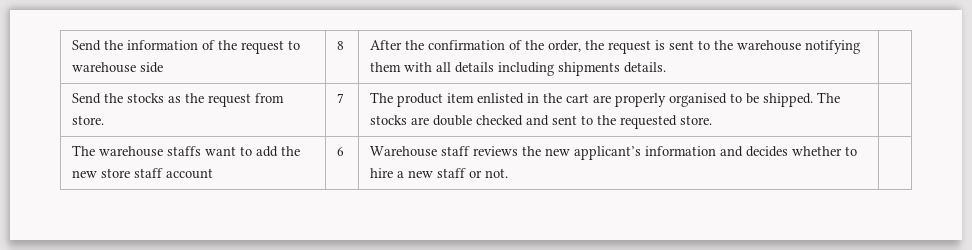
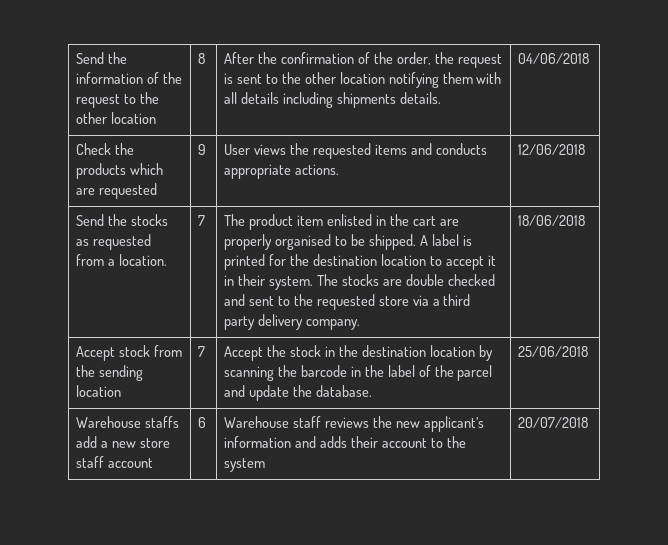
[72,62,164,73] warehouse side -> [139,92,159,104] [76,112,157,124] the other location
[737,40,802,51] warehouse -> [304,72,385,84] other location
(667, 67) none -> [518,53,590,64] [76,143,135,155] [76,163,164,179] [76,183,158,199] [198,144,207,155] [224,143,487,159] [224,164,340,179] [518,144,586,155] 04/06/2018 // Check the products which are requested | 9 | User views the requested items and conducts appropriate actions. | 12/06/2018
[185,93,285,107] [72,115,105,125] the request from store. -> [93,234,152,250] [76,254,167,266] requested from a location.
(814, 100) none -> [419,234,472,246] [224,254,496,270] [224,274,313,290] A label is printed for the destination location to accept it in their system.
[680,115,713,125] [72,145,301,157] store. | // The warehouse staffs want to add the -> [378,294,471,306] [224,314,360,330] [518,215,586,226] [76,345,182,361] [76,365,144,381] [76,385,122,397] [198,346,206,357] [224,345,493,361] [224,365,493,381] [224,385,372,401] [518,346,589,357] [76,416,180,428] [76,436,109,448] store via a third party delivery company. | 18/06/2018 // Accept stock from the sending location | 7 | Accept the stock in the destination location by scanning the barcode in the label of the parcel and update the database. | 25/06/2018 // Warehouse staffs add a
[746,146,858,157] [370,168,509,178] decides whether to hire a new staff or not. | -> [319,436,466,448] [224,458,266,472] [518,417,589,428] adds their account to the system | 20/07/2018

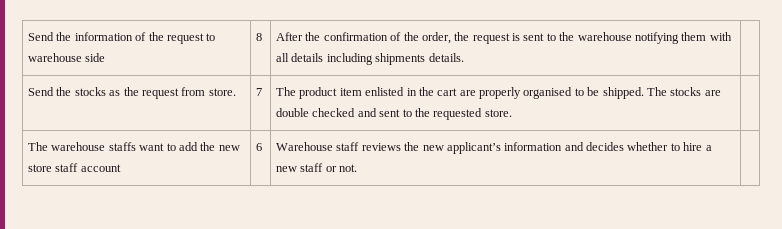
[139,92,159,104] [76,112,157,124] the other location -> [28,53,106,62] warehouse side
[304,72,385,84] other location -> [577,32,632,41] warehouse
[518,53,590,64] [76,143,135,155] [76,163,164,179] [76,183,158,199] [198,144,207,155] [224,143,487,159] [224,164,340,179] [518,144,586,155] 04/06/2018 // Check the products which are requested | 9 | User views the requested items and conducts appropriate actions. | 12/06/2018 -> (464, 57) none
[93,234,152,250] [76,254,167,266] requested from a location. -> [123,87,236,99] the request from store.
[419,234,472,246] [224,254,496,270] [224,274,313,290] A label is printed for the destination location to accept it in their system. -> (644, 93) none
[378,294,471,306] [224,314,360,330] [518,215,586,226] [76,345,182,361] [76,365,144,381] [76,385,122,397] [198,346,206,357] [224,345,493,361] [224,365,493,381] [224,385,372,401] [518,346,589,357] [76,416,180,428] [76,436,109,448] store via a third party delivery company. | 18/06/2018 // Accept stock from the sending location | 7 | Accept the stock in the destination location by scanning the barcode in the label of the parcel and update the database. | 25/06/2018 // Warehouse staffs add a -> [484,109,512,117] [28,142,216,151] store. | // The warehouse staffs want to add the
[319,436,466,448] [224,458,266,472] [518,417,589,428] adds their account to the system | 20/07/2018 -> [586,142,712,151] [276,163,358,172] decides whether to hire a new staff or not. |

